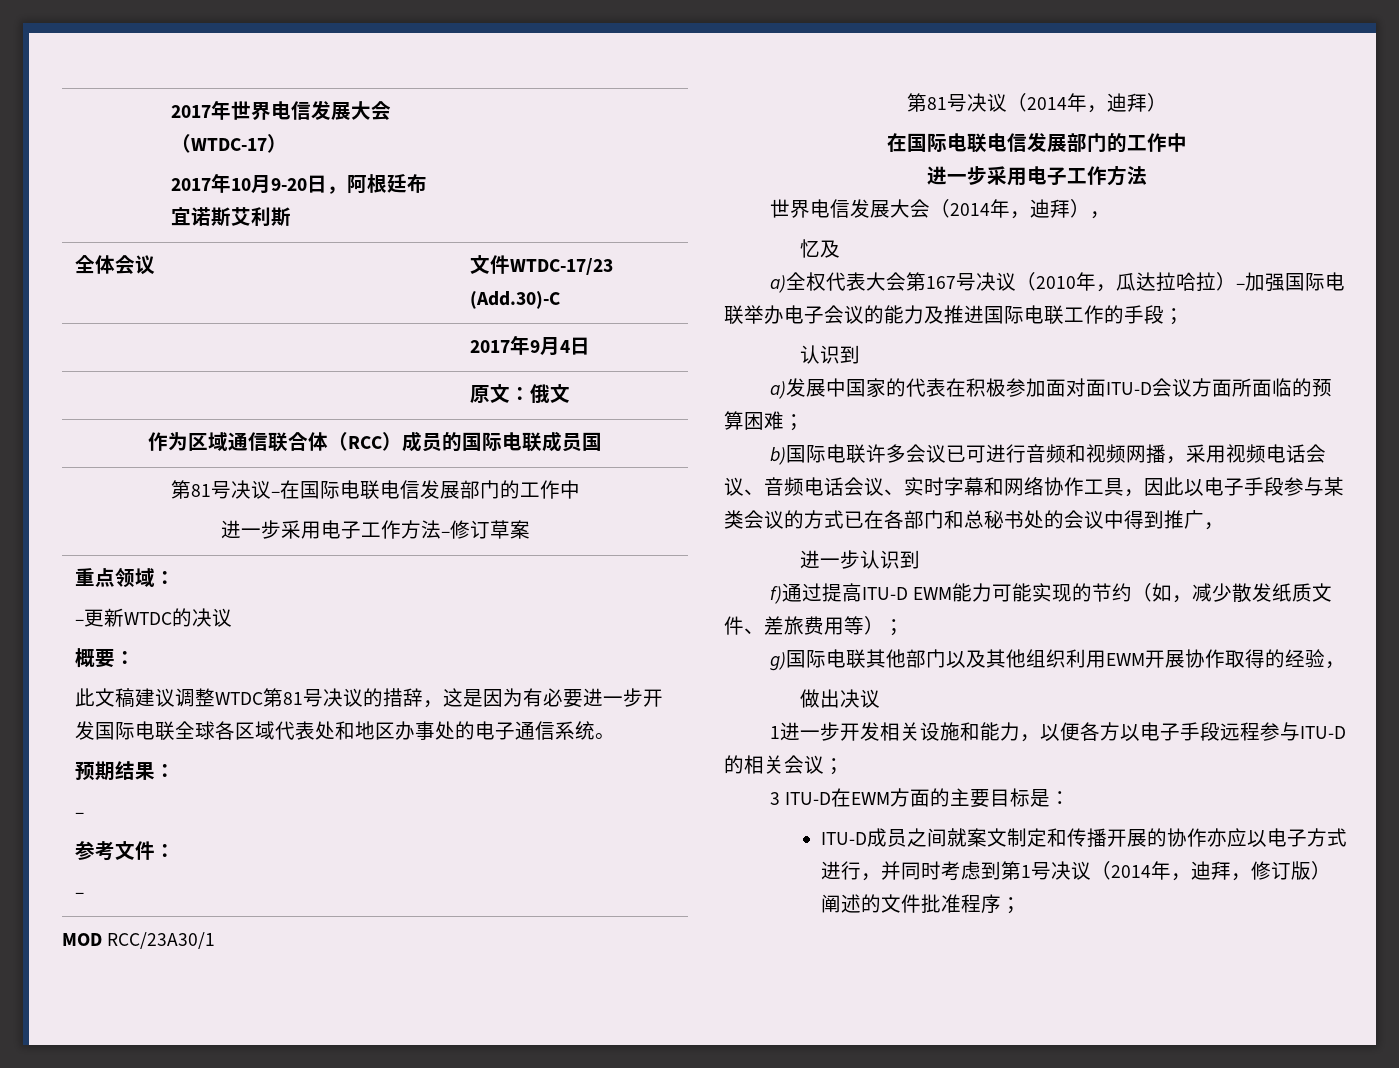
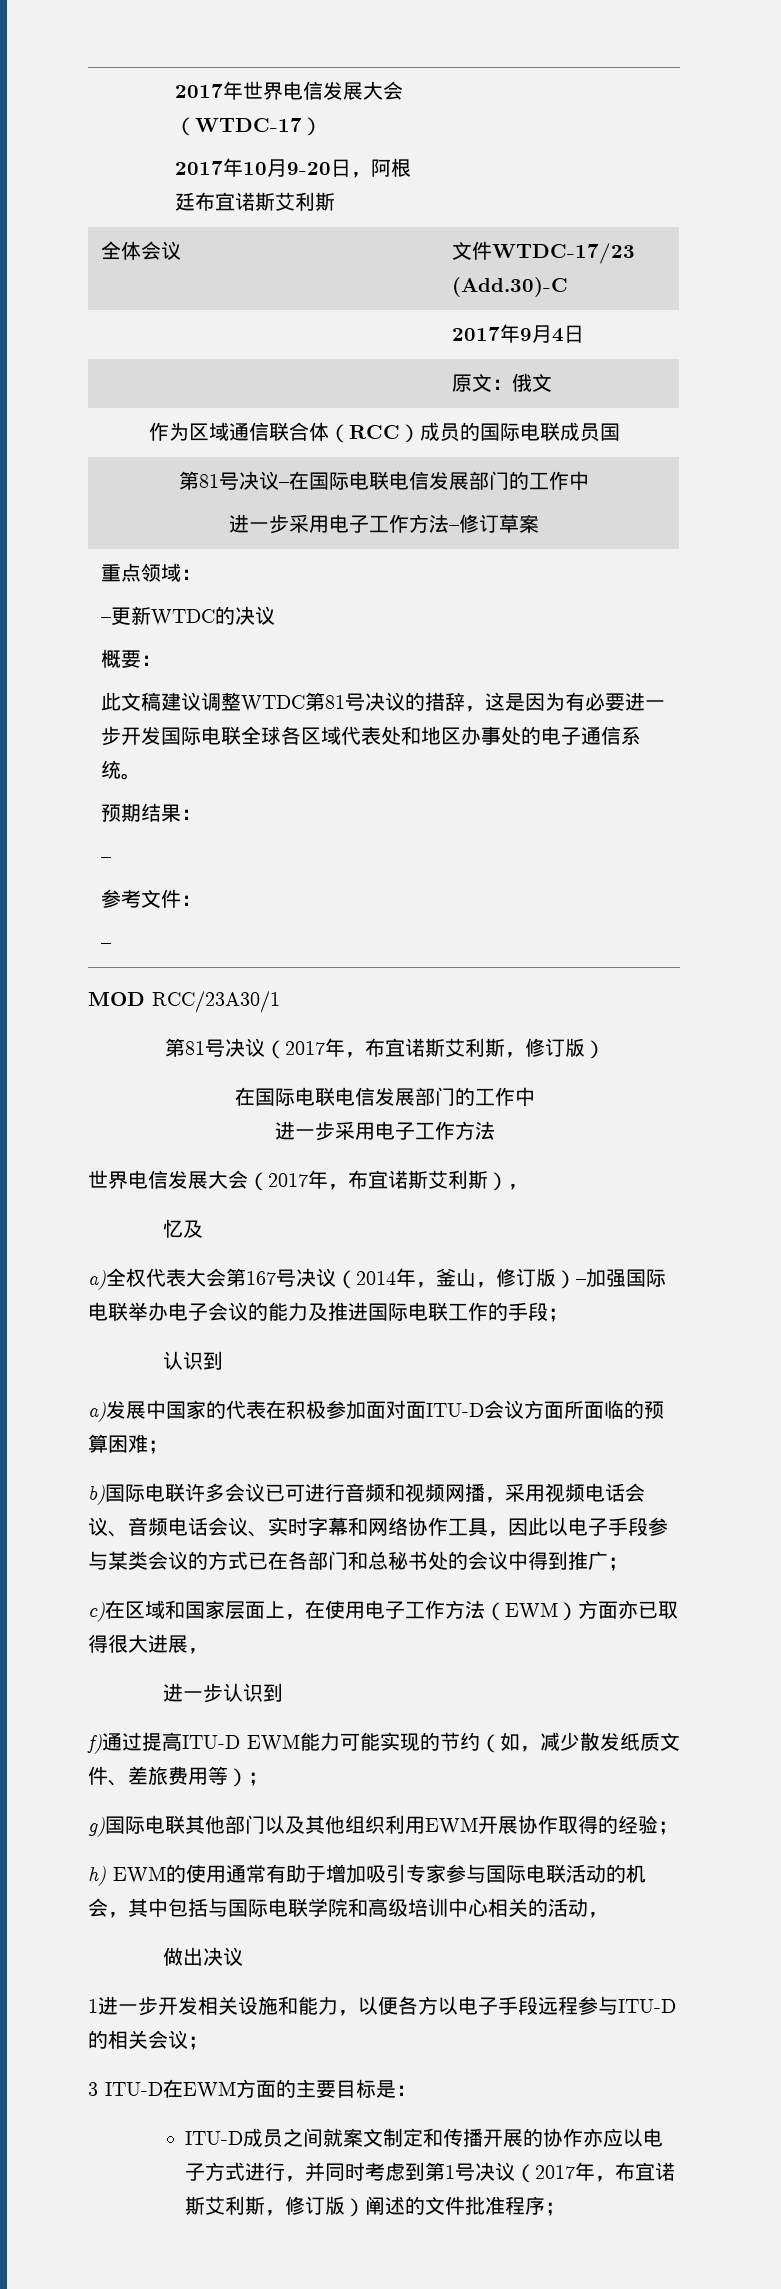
[1027,93,1147,113] 2014年，迪拜 -> [284,1038,585,1058] 2017年，布宜诺斯艾利斯，修订版
[949,199,1070,219] 2014年，迪拜 -> [268,1170,488,1190] 2017年，布宜诺斯艾利斯
[1035,272,1216,292] 2010年，瓜达拉哈拉 -> [356,1268,556,1288] 2014年，釜山，修订版
(1204, 519) none -> [608,1557,628,1571] [88,1600,678,1622] [88,1634,188,1653] ； // c)在区域和国家层面上，在使用电子工作方法（EWM）方面亦已取得很大进展
(1325, 658) none -> [658,1821,678,1835] [88,1864,646,1886] [88,1898,588,1918] ； // h) EWM的使用通常有助于增加吸引专家参与国际电联活动的机会，其中包括与国际电联学院和高级培训中心相关的活动
[1110,861,1231,881] 2014年，迪拜 -> [535,2162,676,2182] [185,2196,266,2215] 2017年，布宜诺斯艾利斯

